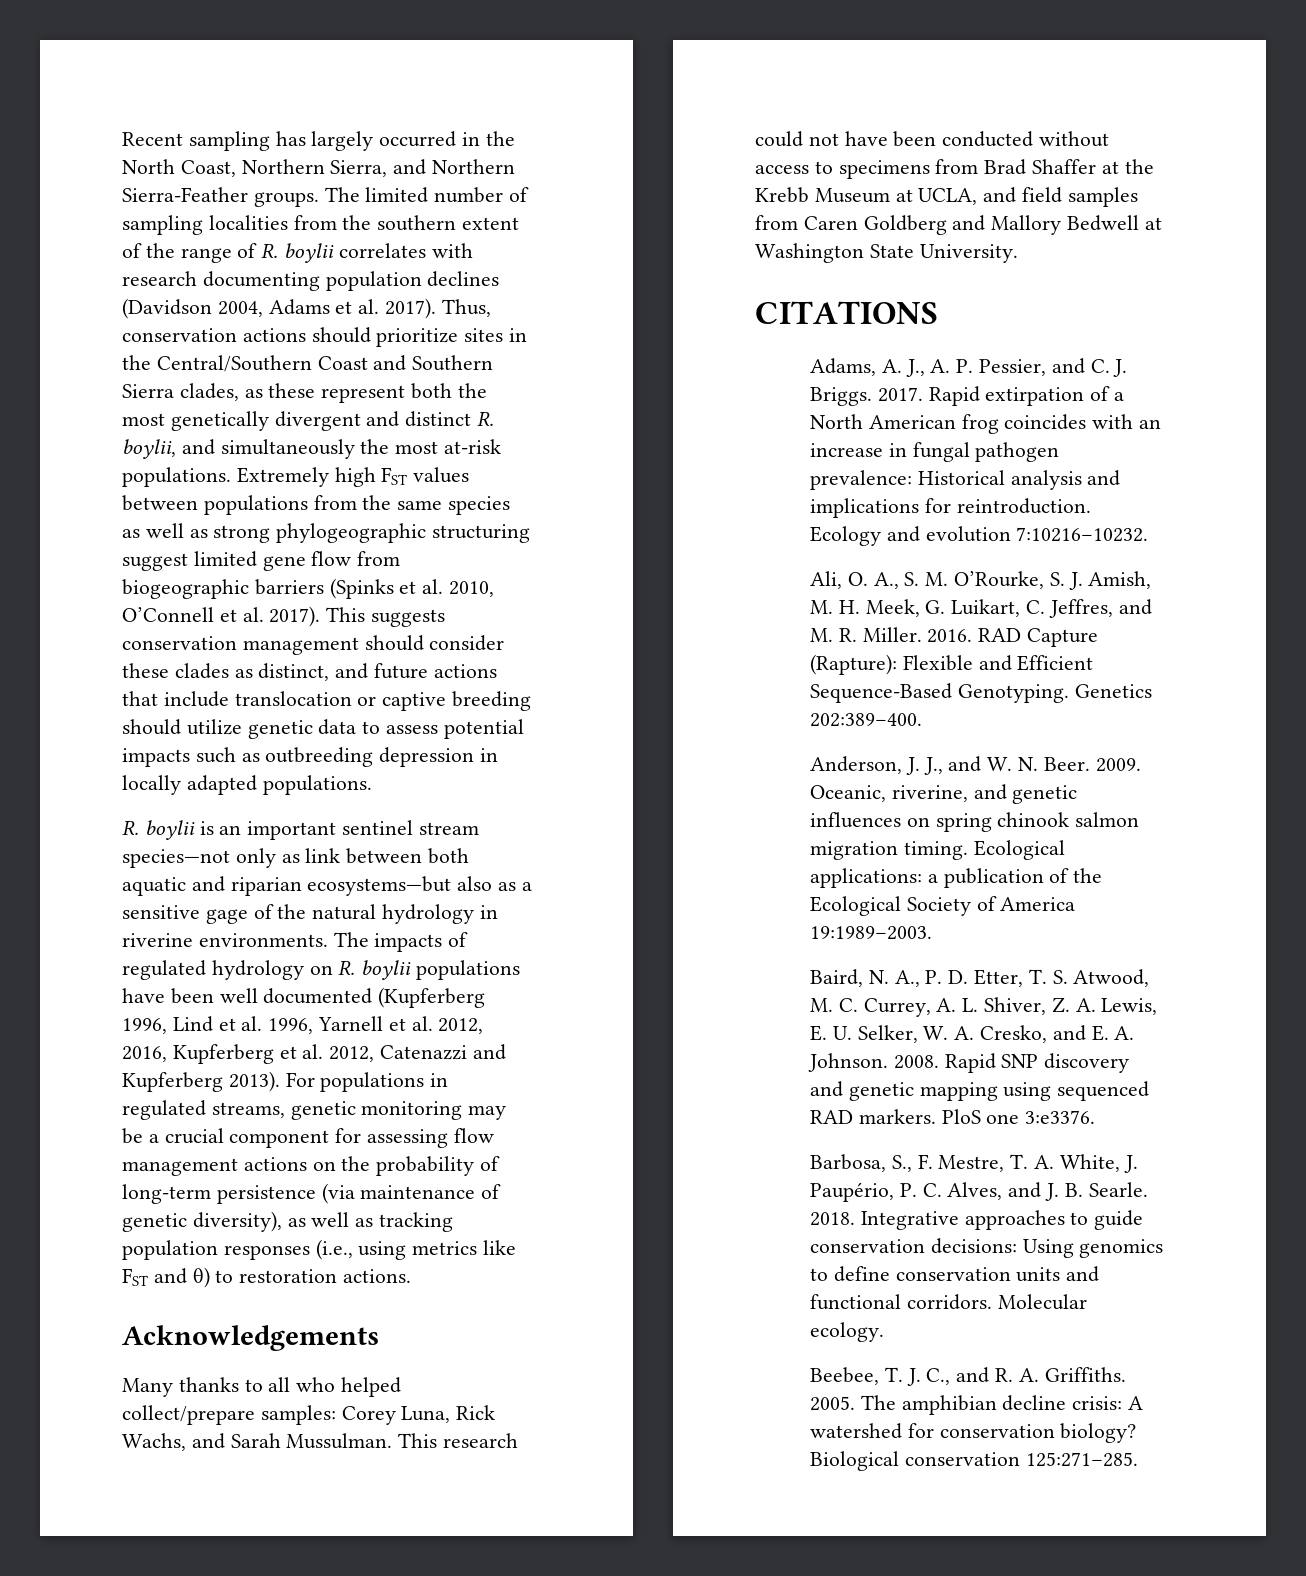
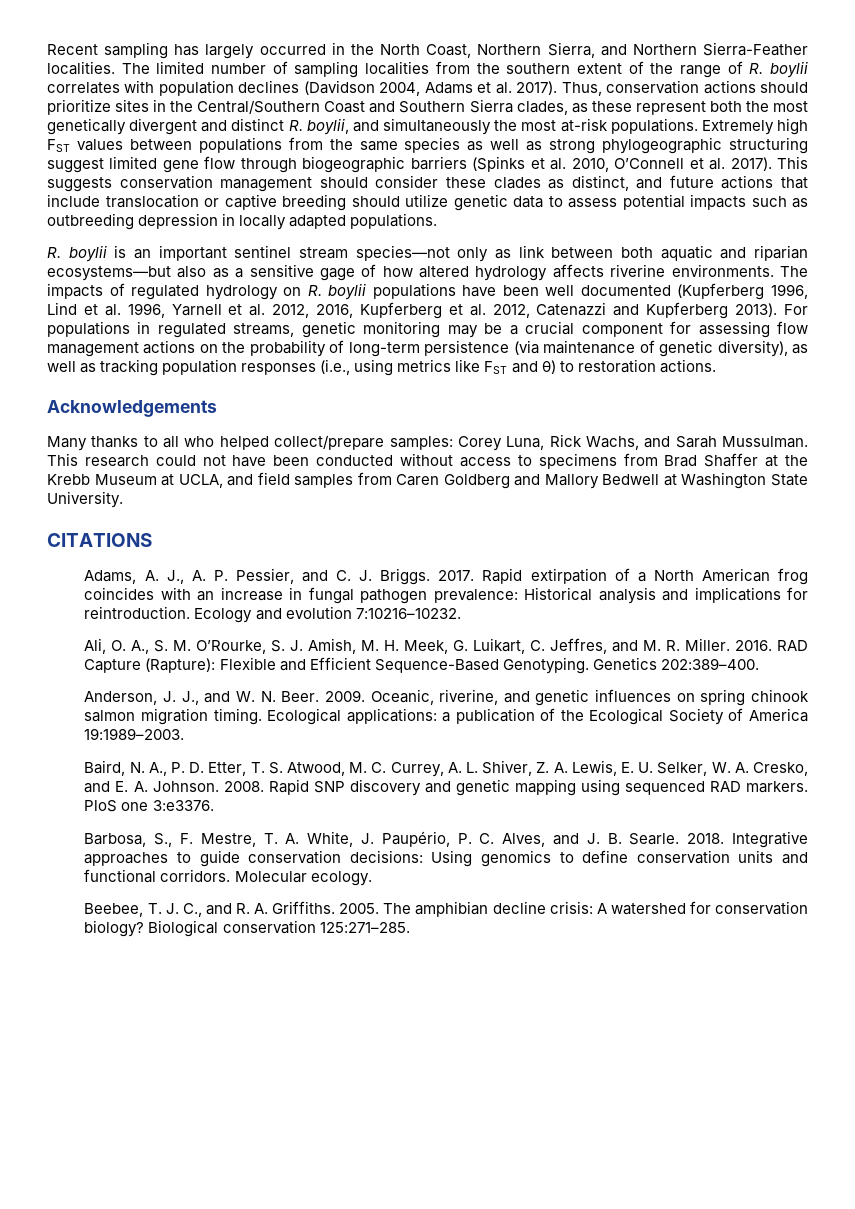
[253,192,319,207] groups. -> [47,61,115,75] localities.
[122,271,320,291] research documenting -> (155, 86) none
[357,551,401,566] from -> [240,158,297,173] through
[277,904,498,924] the natural hydrology in -> [382,264,604,281] how altered hydrology affects

